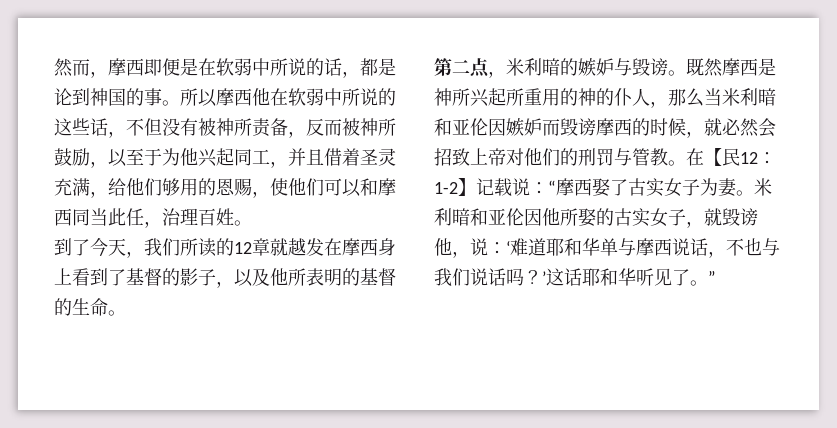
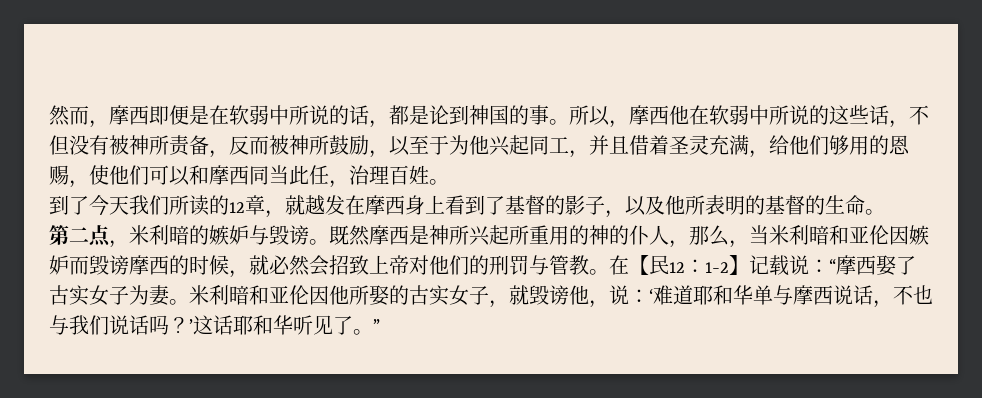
(217, 98) none -> [609,120,629,128] ，
[126,251,144,258] ， -> (129, 205) none
(270, 247) none -> [265,210,285,218] ，
(704, 97) none -> [729,240,749,248] ，

